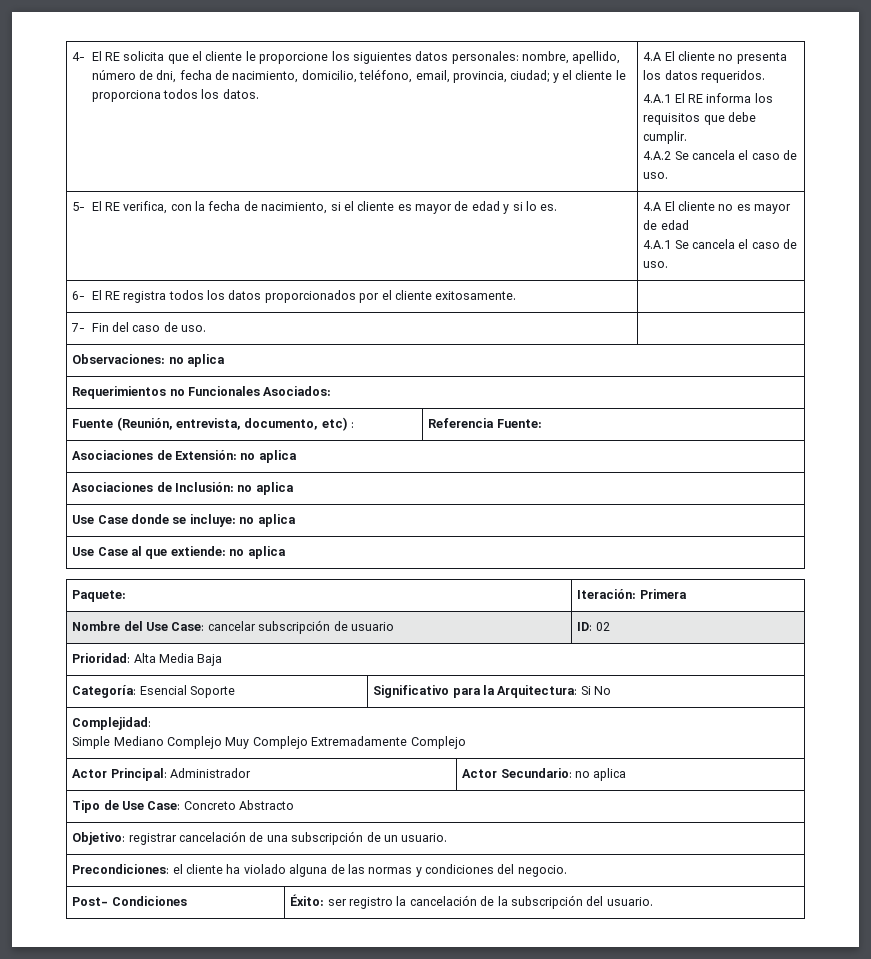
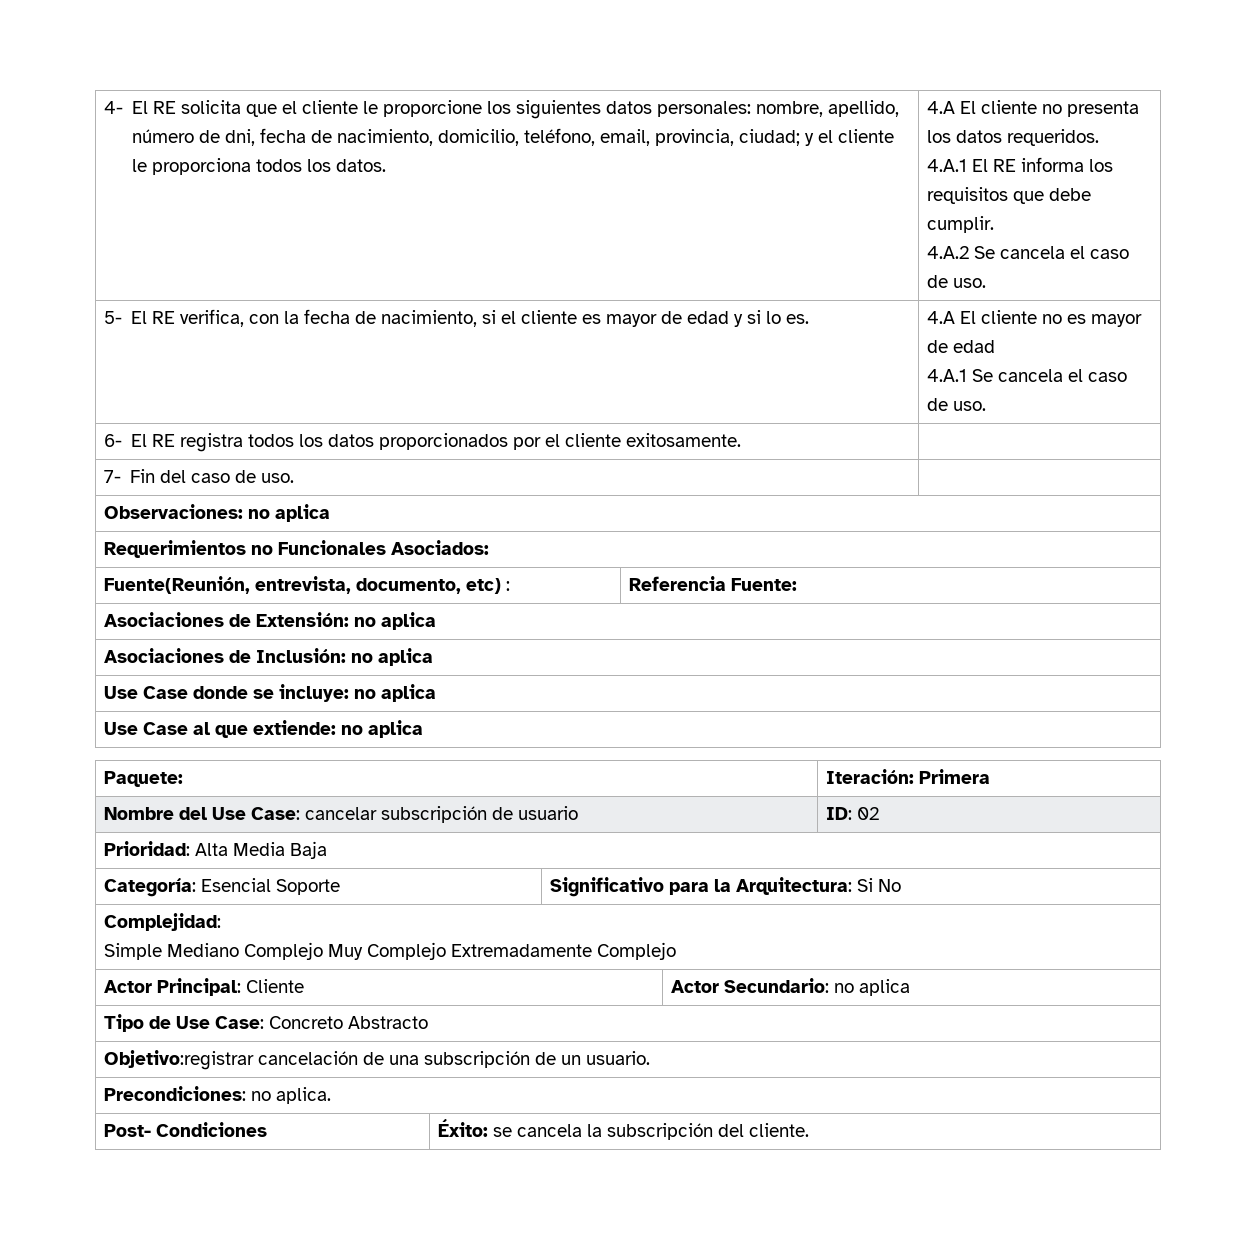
[72,417,173,431] Fuente (Reunión, -> [104,576,251,594] Fuente(Reunión,
[170,768,252,778] Administrador -> [246,979,305,993] Cliente
[72,832,177,845] Objetivo: registrar -> [104,1050,255,1070] Objetivo:registrar
[172,864,567,877] [72,896,187,906] [290,894,495,909] el cliente ha violado alguna de las normas y condiciones del negocio. // Post- Condiciones | Éxito: ser registro la cancelación de -> [251,1087,332,1104] [104,1122,268,1137] [438,1119,583,1137] no aplica. // Post- Condiciones | Éxito: se cancela
[606,897,653,906] usuario. -> [749,1123,810,1137] cliente.

